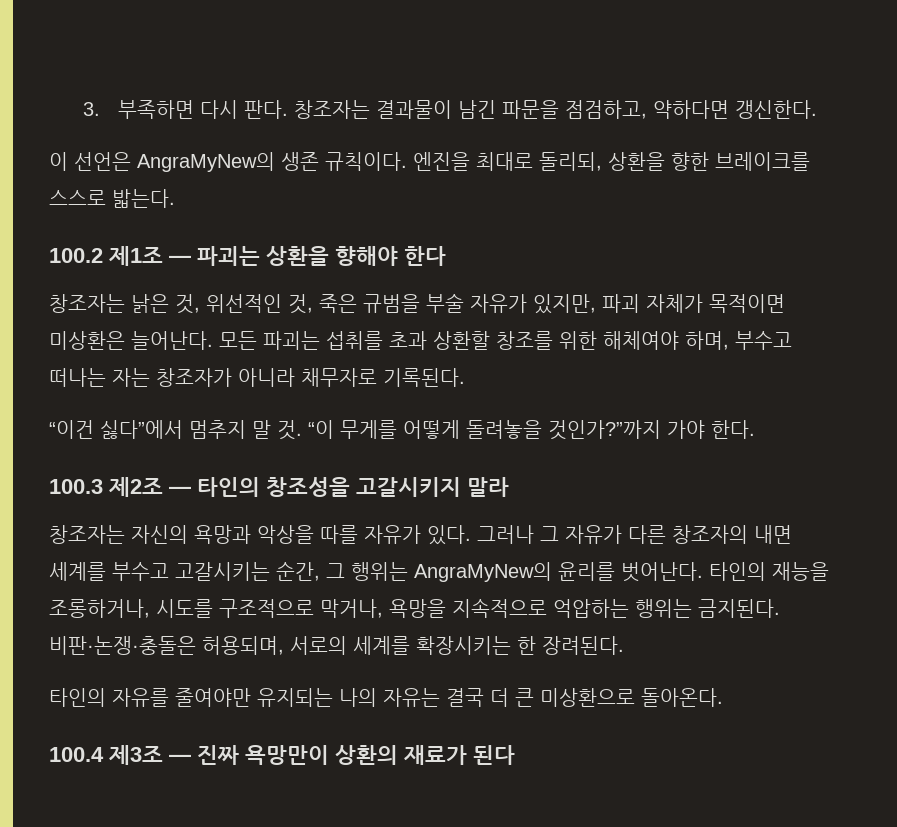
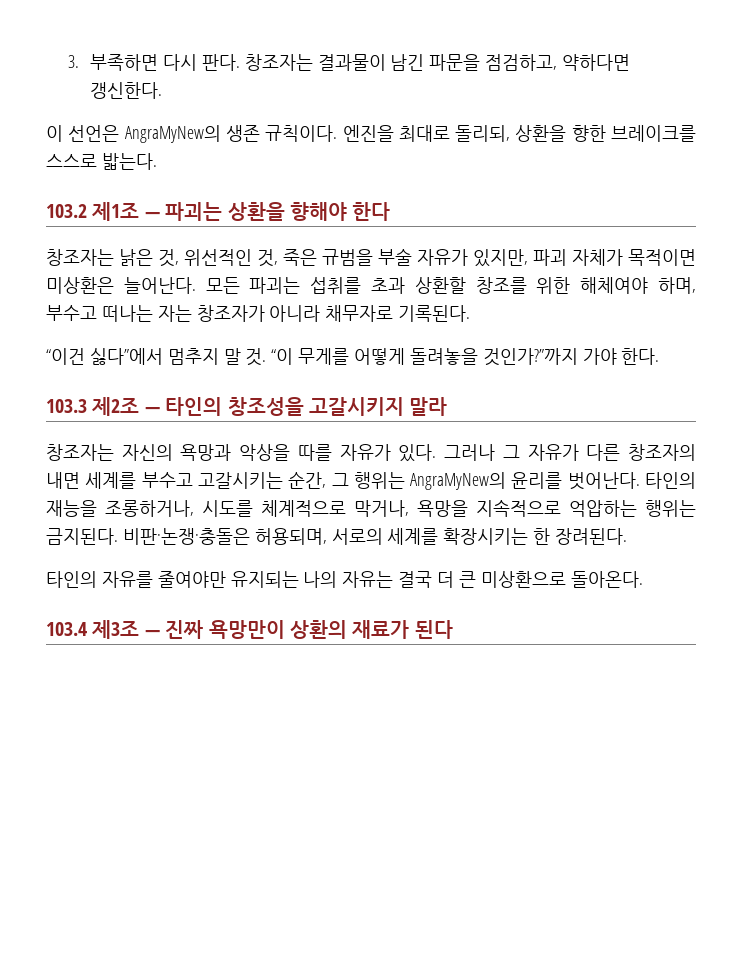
[49,248,103,263] 100.2 -> [46,204,87,218] 103.2
[49,479,103,494] 100.3 -> [46,399,87,413] 103.3
[219,599,314,618] 구조적으로 -> [261,500,346,517] 체계적으로
[49,747,104,762] 100.4 -> [46,622,87,636] 103.4

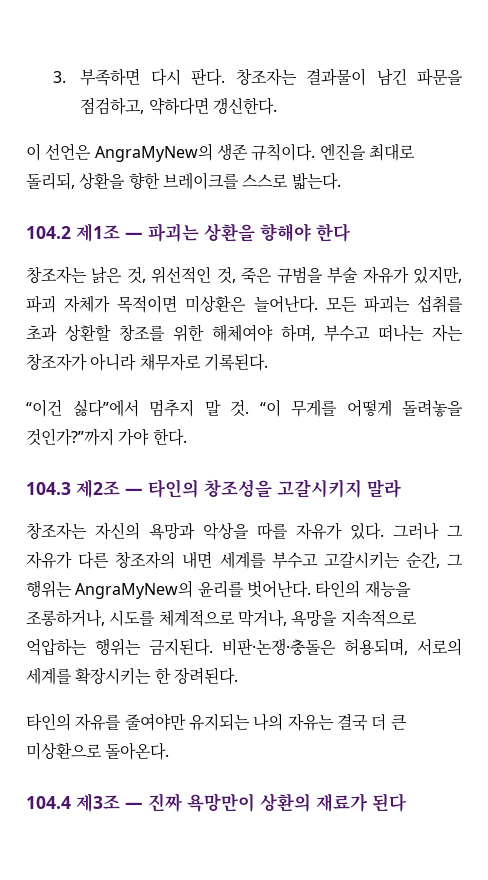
[46,204,87,218] 103.2 -> [26,226,71,239] 104.2
[46,399,87,413] 103.3 -> [26,482,71,495] 104.3
[46,622,87,636] 103.4 -> [26,796,71,809] 104.4

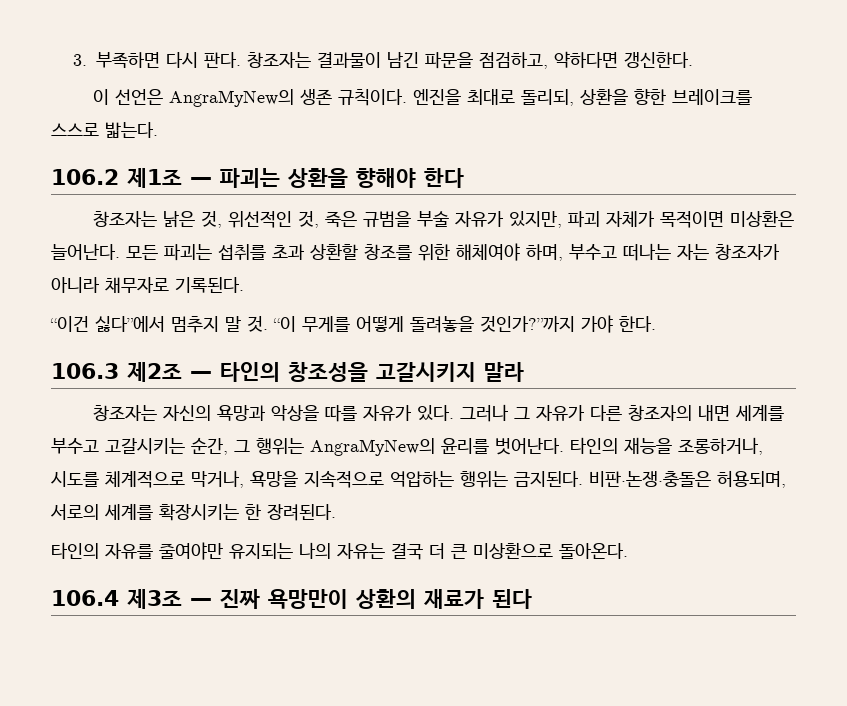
[26,226,71,239] 104.2 -> [51,169,119,185] 106.2
[26,482,71,495] 104.3 -> [51,363,119,379] 106.3
[26,796,71,809] 104.4 -> [51,590,119,606] 106.4

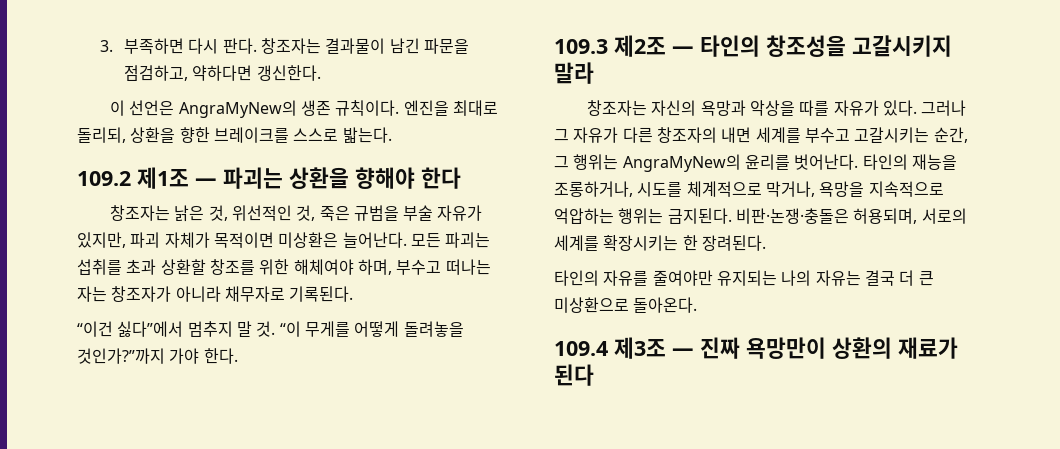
[51,169,119,185] 106.2 -> [77,171,131,186] 109.2
[51,363,119,379] 106.3 -> [554,39,608,54] 109.3
[51,590,119,606] 106.4 -> [554,341,608,356] 109.4

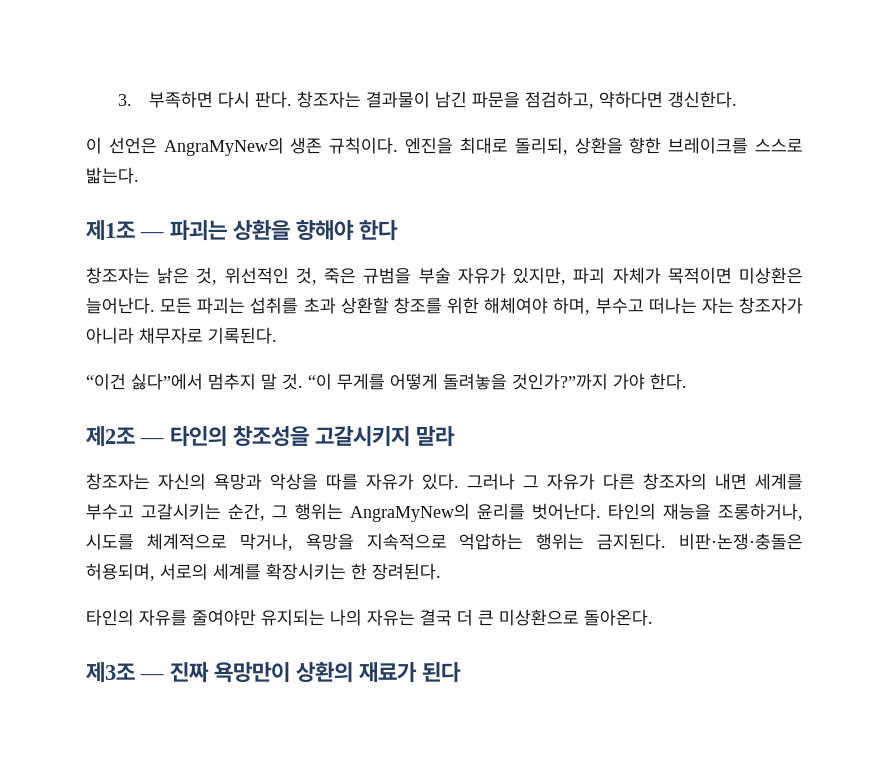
[77,171,131,186] 109.2 -> (139, 175) none
[554,39,608,54] 109.3 -> (687, 381) none
[554,341,608,356] 109.4 -> (653, 617) none

